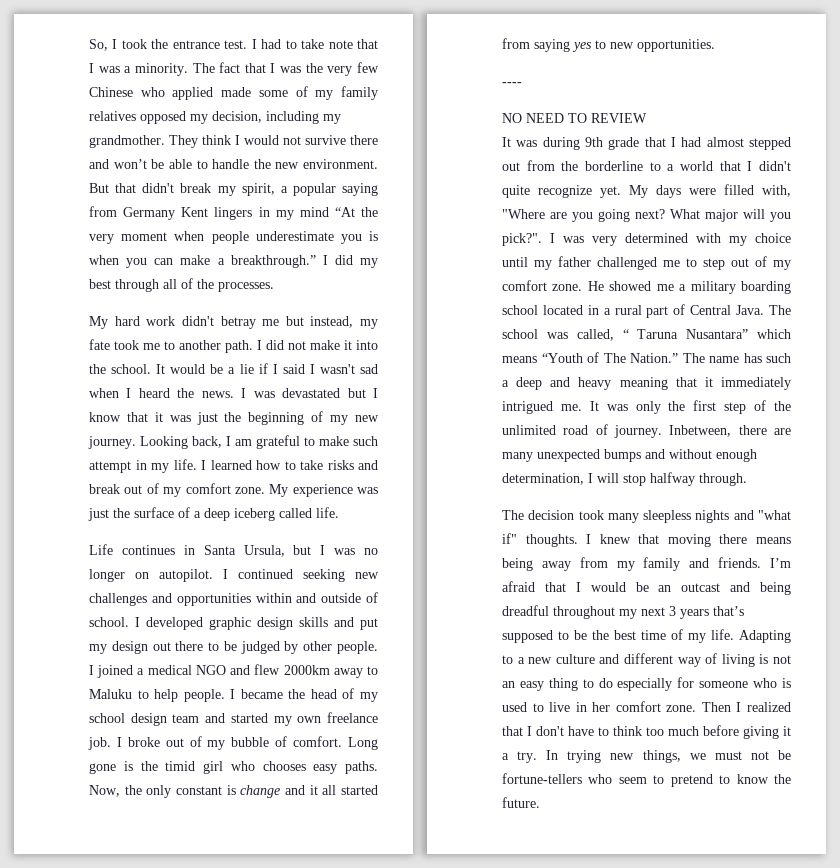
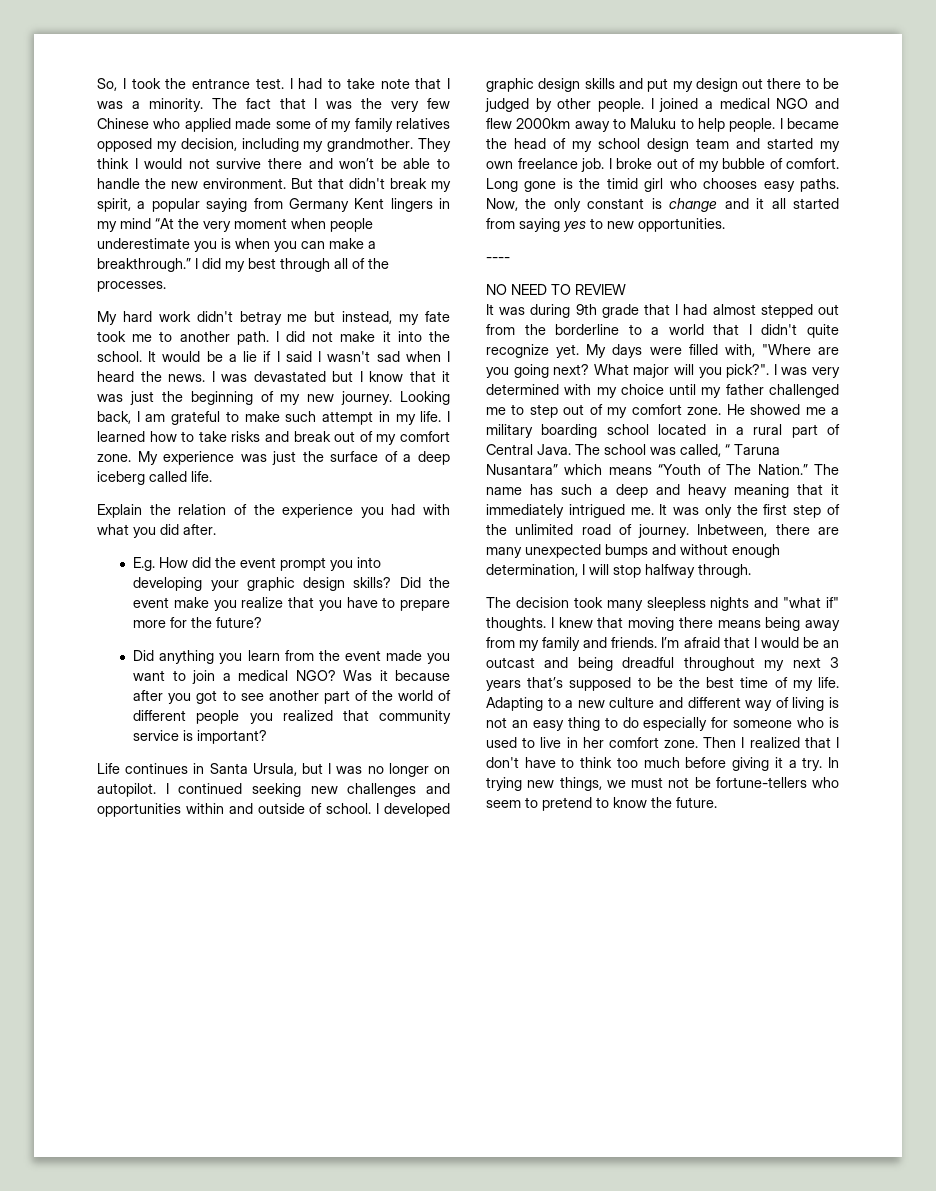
(339, 512) none -> [97,504,450,518] [97,524,216,538] [133,557,382,571] [133,577,450,591] [133,597,450,611] [133,617,263,628] [133,650,450,664] [133,670,450,684] [133,690,451,704] [133,710,451,724] [133,730,268,744] // Explain the relation of the experience you had with what you did after. // E.g. How did the event prompt you into developing your graphic design skills? Did the event make you realize that you have to prepare more for the future? // Did anything you learn from the event made you want to join a medical NGO? Was it because after you got to see another part of the world of different people you realized that community service is important?

